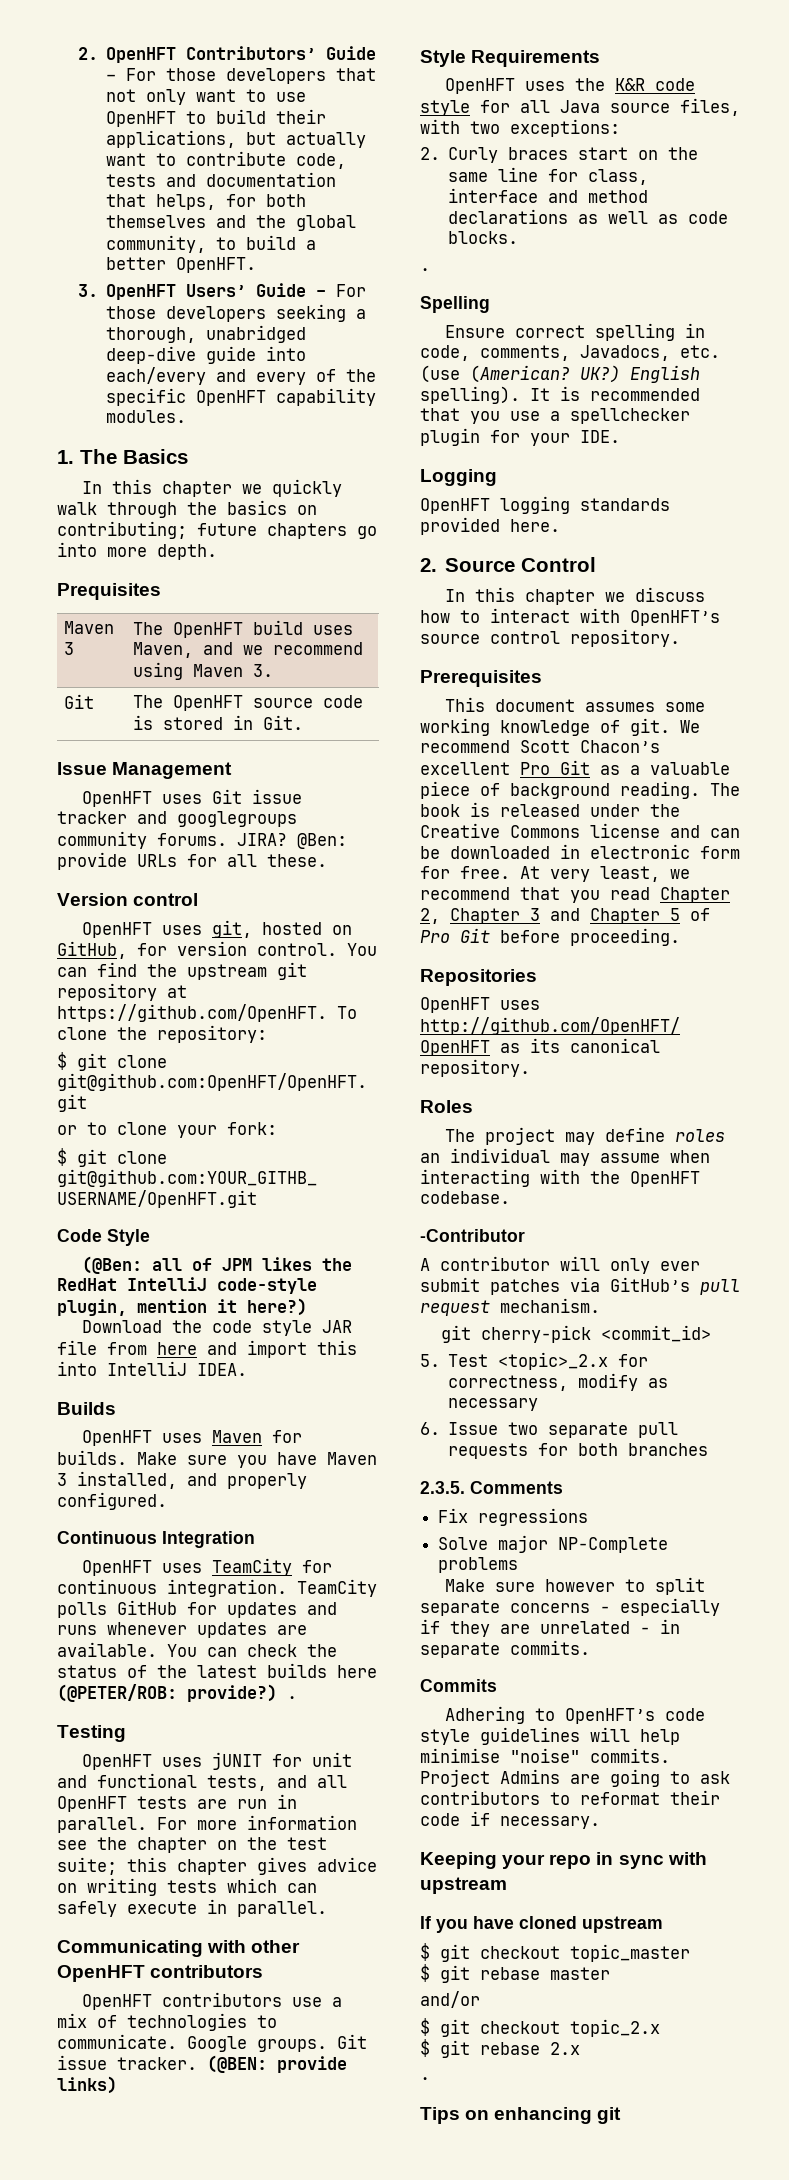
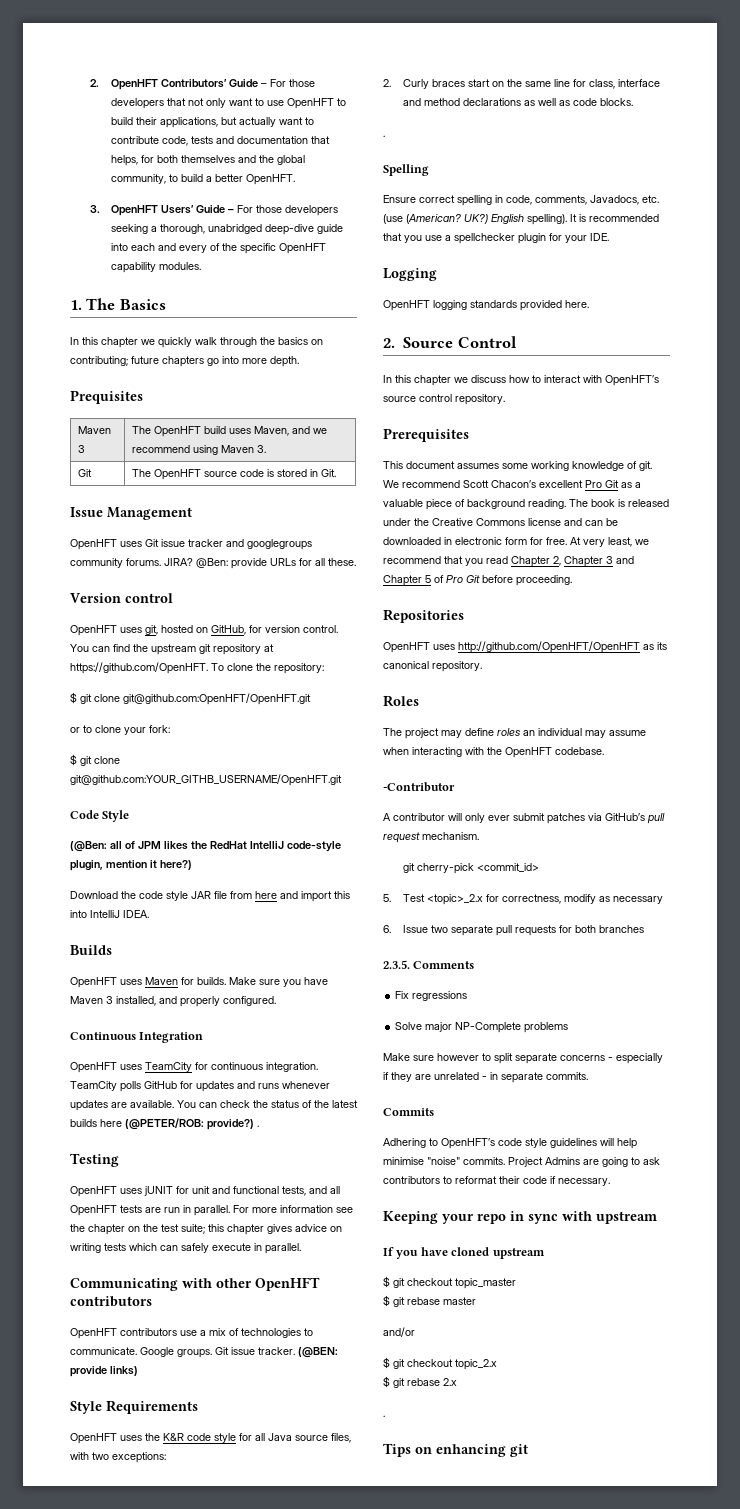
[106,367,207,385] each/every -> [130,243,155,251] each

